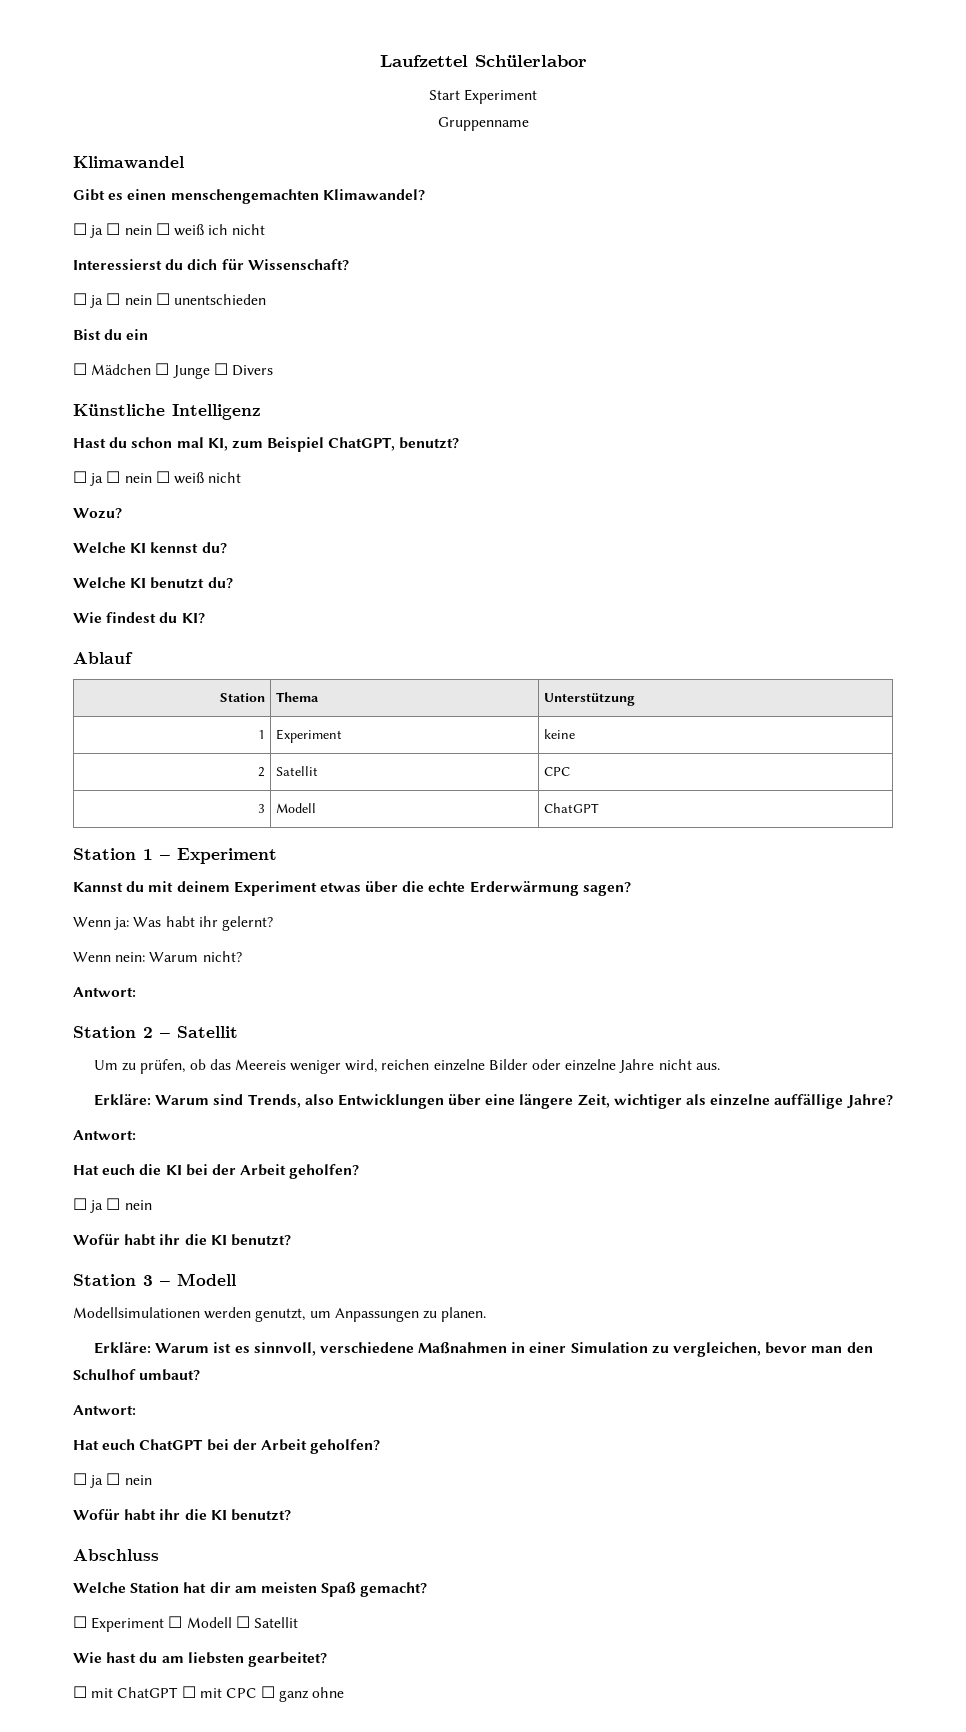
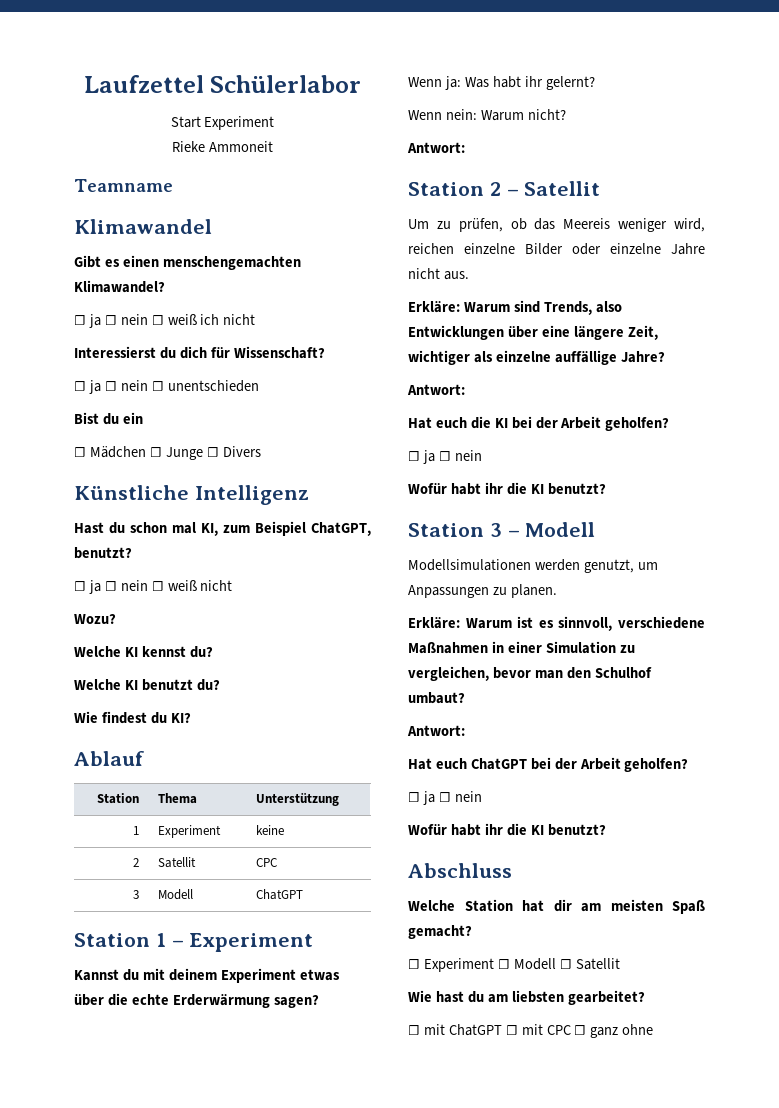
[437,117,529,131] Gruppenname -> [172,141,273,152] [74,179,173,192] Rieke Ammoneit // Teamname

